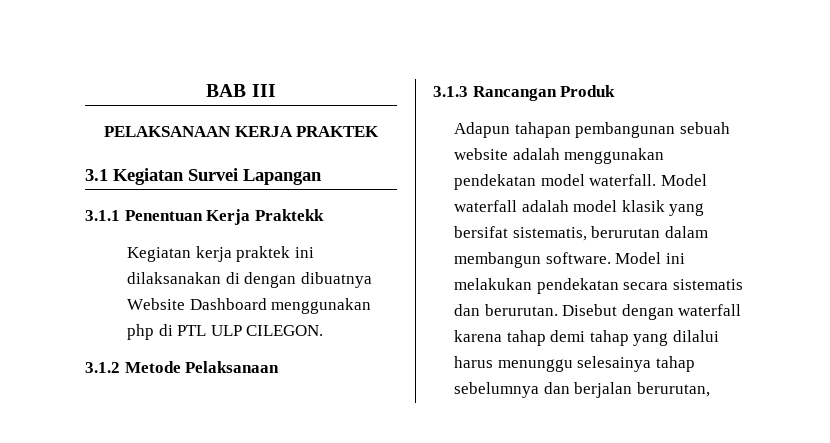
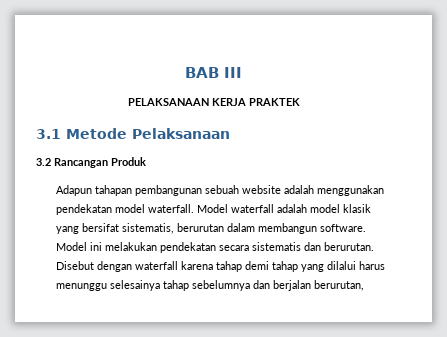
[113,168,322,185] [85,209,324,225] [127,246,314,262] [127,272,372,288] [127,298,372,314] [127,324,324,340] [85,362,120,373] Kegiatan Survei Lapangan // 3.1.1 Penentuan Kerja Praktekk // Kegiatan kerja praktek ini dilaksanakan di dengan dibuatnya Website Dashboard menggunakan php di PTL ULP CILEGON. // 3.1.2 -> (61, 134) none
[433,86,468,97] 3.1.3 -> [36,158,51,166] 3.2

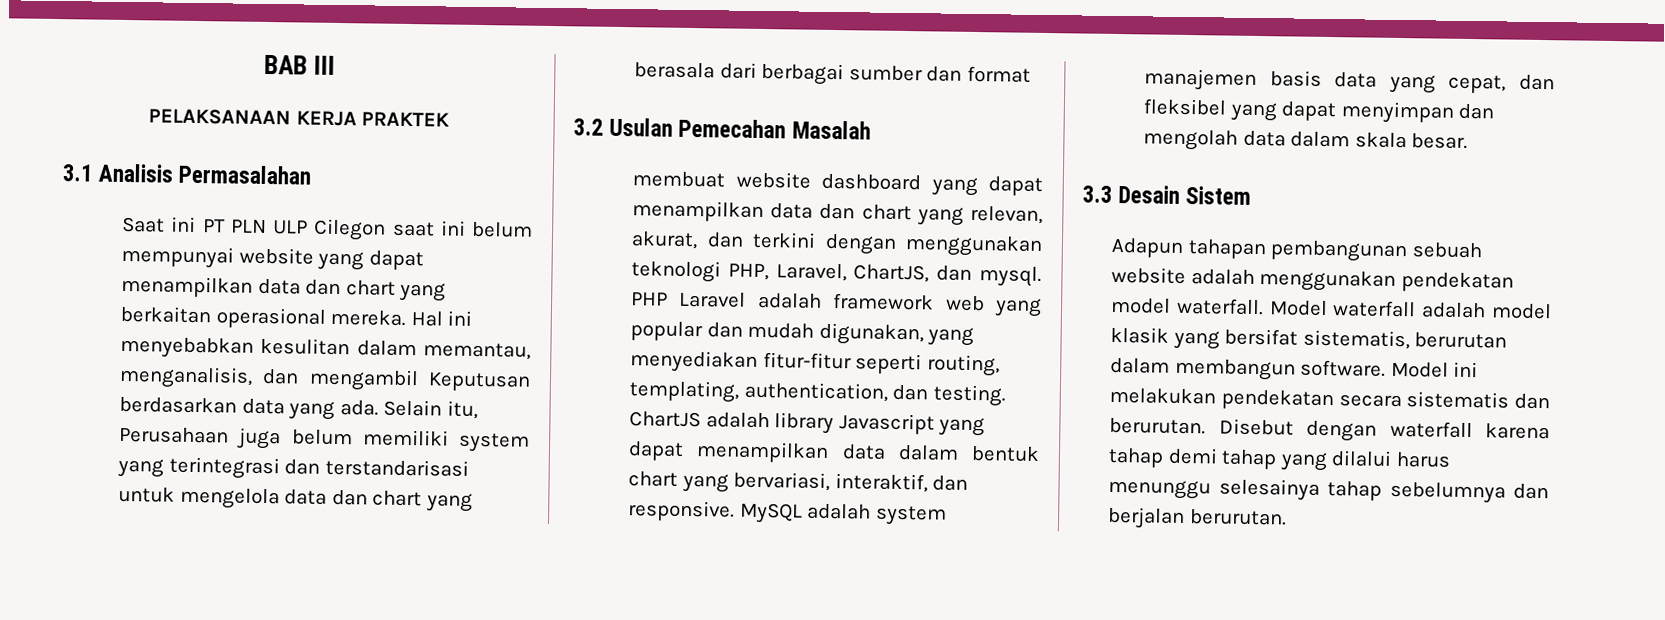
[66,128,230,139] [36,157,146,168] Metode Pelaksanaan // 3.2 Rancangan Produk -> [98,163,312,185] [122,216,533,241] [121,245,424,271] [121,275,447,302] [120,305,473,329] [120,336,531,360] [119,365,531,392] [119,396,478,420] [119,426,530,453] [117,456,469,480] [118,486,473,512] [634,62,1031,86] [573,117,871,140] [632,171,1043,197] [632,200,1043,226] [631,231,1043,257] [631,260,1042,287] [631,291,1042,317] [630,321,975,347] [630,350,1000,377] [629,380,1006,407] [629,411,986,437] [628,441,1040,463] [628,471,969,493] [628,500,947,526] [1144,68,1555,94] [1143,98,1495,124] [1143,129,1469,151] [1082,185,1252,205] Analisis Permasalahan // Saat ini PT PLN ULP Cilegon saat ini belum mempunyai website yang dapat menampilkan data dan chart yang berkaitan operasional mereka. Hal ini menyebabkan kesulitan dalam memantau, menganalisis, dan mengambil Keputusan berdasarkan data yang ada. Selain itu, Perusahaan juga belum memiliki system yang terintegrasi dan terstandarisasi untuk mengelola data dan chart yang berasala dari berbagai sumber dan format // 3.2 Usulan Pemecahan Masalah // membuat website dashboard yang dapat menampilkan data dan chart yang relevan, akurat, dan terkini dengan menggunakan teknologi PHP, Laravel, ChartJS, dan mysql. PHP Laravel adalah framework web yang popular dan mudah digunakan, yang menyediakan fitur-fitur seperti routing, templating, authentication, dan testing. ChartJS adalah library Javascript yang dapat menampilkan data dalam bentuk chart yang bervariasi, interaktif, dan responsive. MySQL adalah system manajemen basis data yang cepat, dan fleksibel yang dapat menyimpan dan mengolah data dalam skala besar. // 3.3 Desain Sistem
[313,280,364,291] berurutan, -> [1189,509,1287,526] berurutan.

